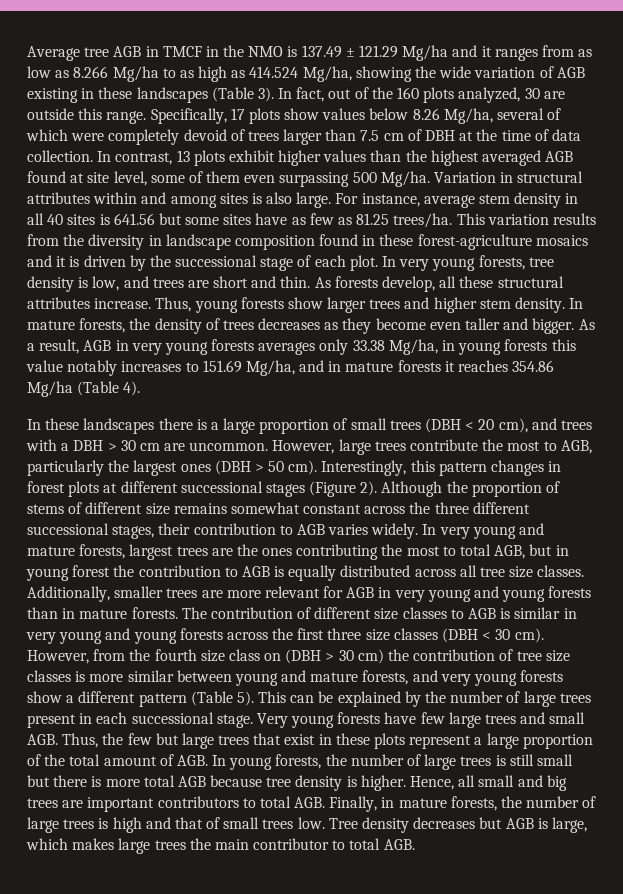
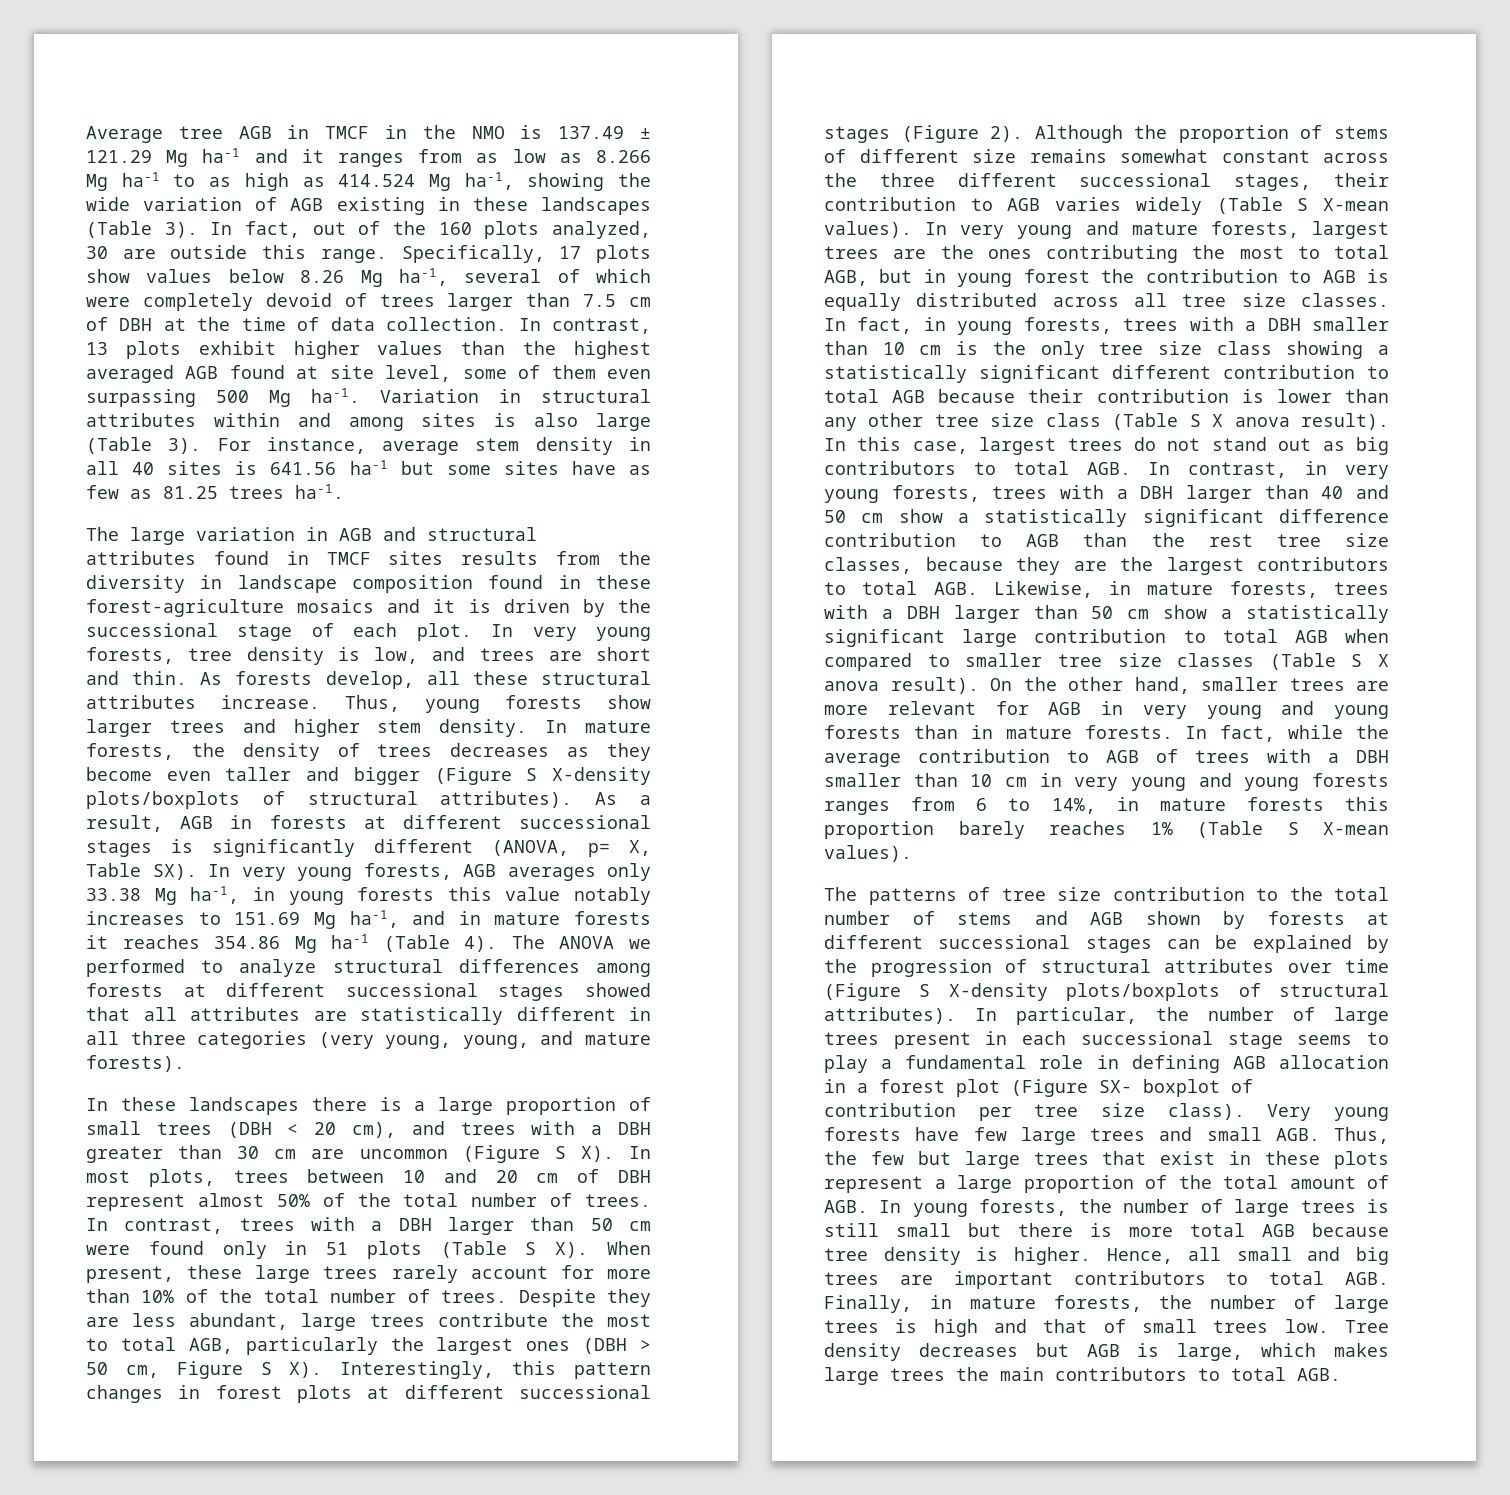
[402,45,449,61] Mg/ha -> [166,148,241,167] Mg ha-1
[112,66,159,82] Mg/ha -> [86,172,160,191] Mg ha-1
[302,66,352,82] Mg/ha, -> [428,172,514,191] Mg ha-1,
[443,108,493,124] Mg/ha, -> [360,268,448,287] Mg ha-1,
[380,171,430,187] Mg/ha. -> [269,388,360,407] Mg ha-1.
[296,192,332,208] large. -> [595,413,651,431] [86,437,202,454] large (Table 3).
(155, 219) none -> [349,460,388,475] ha-1
[393,213,549,228] trees/ha. This variation -> [229,484,344,499] [86,527,537,545] [86,551,444,565] trees ha-1. // The large variation in AGB and structural attributes found in TMCF sites
[532,318,575,334] bigger. -> [353,767,651,785] [86,791,573,809] bigger (Figure S X-density plots/boxplots of structural attributes).
[131,339,255,355] very young forests -> [269,815,651,829] [86,839,651,857] [86,863,496,881] forests at different successional stages is significantly different (ANOVA, p= X, Table SX). In very young forests, AGB
[388,339,438,355] Mg/ha, -> [154,886,240,905] Mg ha-1,
[245,360,295,376] Mg/ha, -> [313,910,399,929] Mg ha-1,
[27,381,73,397] Mg/ha -> [294,934,370,953] Mg ha-1
(141, 388) none -> [511,935,651,949] [86,959,651,977] [86,983,651,1001] [86,1007,651,1025] [86,1031,651,1049] [86,1055,185,1072] The ANOVA we performed to analyze structural differences among forests at different successional stages showed that all attributes are statistically different in all three categories (very young, young, and mature forests).
[107,443,117,451] > -> [86,1145,223,1163] greater than
[189,440,335,454] uncommon. However, -> [359,1145,651,1163] [86,1169,651,1187] [86,1193,651,1211] [86,1217,651,1235] [86,1241,651,1259] [86,1265,652,1283] [86,1289,652,1307] [86,1313,289,1330] uncommon (Figure S X). In most plots, trees between 10 and 20 cm of DBH represent almost 50% of the total number of trees. In contrast, trees with a DBH larger than 50 cm were found only in 51 plots (Table S X). When present, these large trees rarely account for more than 10% of the total number of trees. Despite they are less abundant,
(557, 446) none -> [120,1337,176,1351] total
[288,460,318,475] cm). -> [125,1361,323,1379] cm, Figure S X).
[371,523,419,539] widely. -> [1135,197,1389,215] [824,221,912,238] widely (Table S X-mean values).
[27,586,110,602] Additionally, -> [824,317,1389,335] [824,341,1389,359] [824,365,1389,383] [824,389,1389,403] [824,413,1389,431] [824,437,1389,455] [824,461,1389,479] [824,485,1389,503] [824,509,1389,527] [824,533,1389,547] [824,557,1389,575] [824,581,1389,598] [824,605,1389,623] [824,629,1389,647] [824,653,1389,671] [824,677,1190,694] In fact, in young forests, trees with a DBH smaller than 10 cm is the only tree size class showing a statistically significant different contribution to total AGB because their contribution is lower than any other tree size class (Table S X anova result). In this case, largest trees do not stand out as big contributors to total AGB. In contrast, in very young forests, trees with a DBH larger than 40 and 50 cm show a statistically significant difference contribution to AGB than the rest tree size classes, because they are the largest contributors to total AGB. Likewise, in mature forests, trees with a DBH larger than 50 cm show a statistically significant large contribution to total AGB when compared to smaller tree size classes (Table S X anova result). On the other hand,
[181,607,577,620] [26,628,544,644] [27,649,570,664] [27,670,564,686] [27,691,287,707] The contribution of different size classes to AGB is similar in very young and young forests across the first three size classes (DBH < 30 cm). However, from the fourth size class on (DBH > 30 cm) the contribution of tree size classes is more similar between young and mature forests, and very young forests show a different pattern (Table 5). This -> [1185,725,1389,742] [824,749,1389,767] [824,773,1389,791] [824,797,1389,815] [824,821,1389,839] [824,845,912,862] [824,887,1389,905] [824,911,1389,929] [824,935,1152,953] In fact, while the average contribution to AGB of trees with a DBH smaller than 10 cm in very young and young forests ranges from 6 to 14%, in mature forests this proportion barely reaches 1% (Table S X-mean values). // The patterns of tree size contribution to the total number of stems and AGB shown by forests at different successional stages
(447, 697) none -> [870,959,1389,977] [824,983,1389,1001] [824,1007,1189,1025] progression of structural attributes over time (Figure S X-density plots/boxplots of structural attributes). In particular, the
[216,714,253,728] stage. -> [1227,1032,1389,1049] [824,1055,1389,1073] [824,1079,1253,1097] [824,1103,1245,1121] stage seems to play a fundamental role in defining AGB allocation in a forest plot (Figure SX- boxplot of contribution per tree size class).
[253,838,330,850] contributor -> [1055,1367,1187,1381] contributors

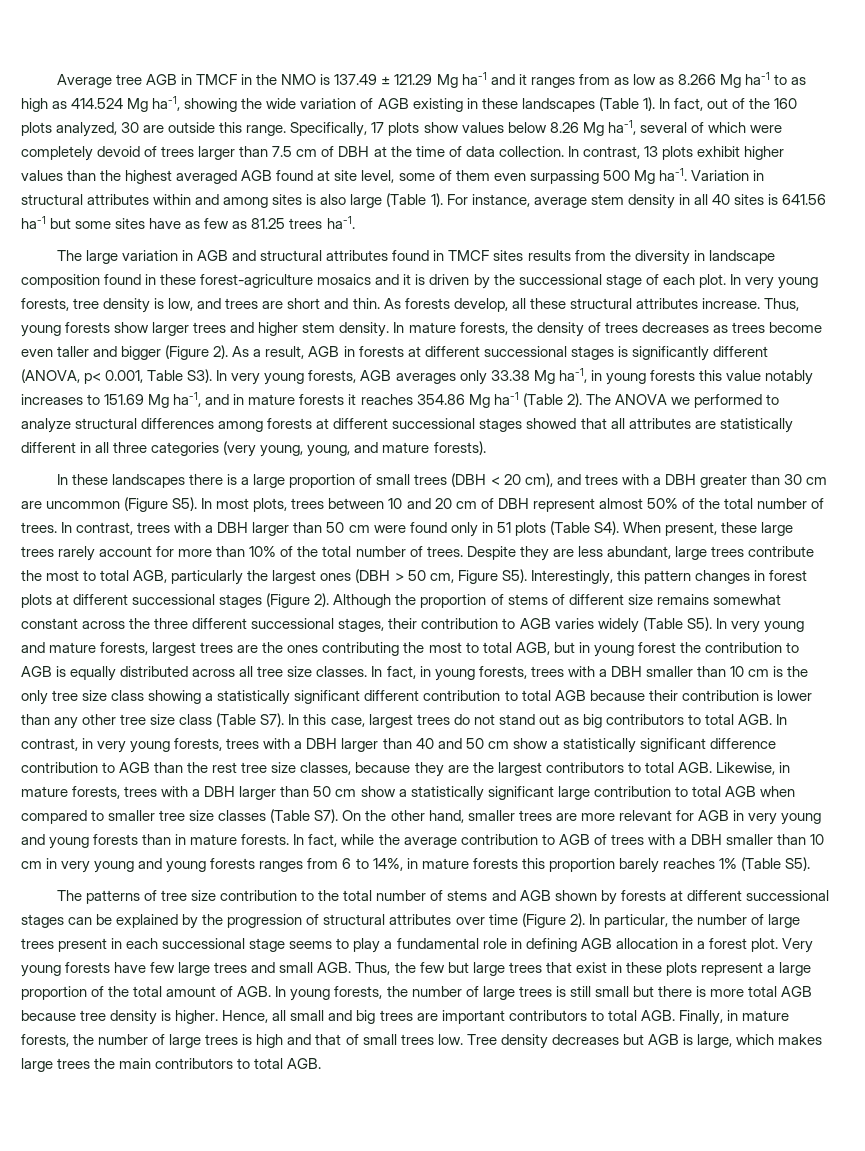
[164,222,198,238] 3). -> [642,97,655,111] 1).
[168,438,202,454] 3). -> [430,193,443,207] 1).
[606,743,651,761] they -> [731,322,765,333] trees
[526,767,651,785] [86,791,573,809] S X-density plots/boxplots of structural attributes). -> [213,345,229,359] 2).
[588,840,651,857] [86,863,197,880] p= X, Table SX). -> [84,369,213,384] p< 0.001, Table S3).
[464,936,498,952] 4). -> [566,393,582,407] 2).
[554,1146,614,1162] S X). -> [172,497,198,511] S5).
[525,1242,589,1258] S X). -> [593,521,619,535] S4).
[260,1362,323,1378] S X). -> [501,569,527,583] S5).
[1297,198,1389,211] [824,221,912,238] S X-mean values). -> [686,617,712,631] S5).
[1189,413,1389,430] S X anova result). -> [260,713,285,727] S7).
[1351,654,1389,667] [824,677,979,694] S X anova result). -> [314,809,339,823] S7).
[1287,822,1389,835] [824,845,912,862] S X-mean values). -> [785,857,811,871] S5).
[919,983,1389,1001] [824,1007,956,1024] S X-density plots/boxplots of structural attributes). -> [569,913,585,927] 2).
[956,1079,1253,1097] [824,1103,1245,1121] plot (Figure SX- boxplot of contribution per tree size class). -> [750,938,778,952] plot.

